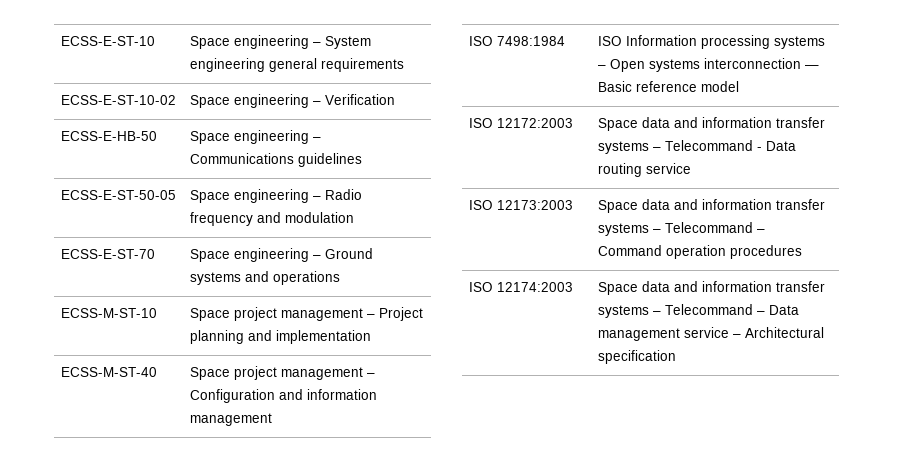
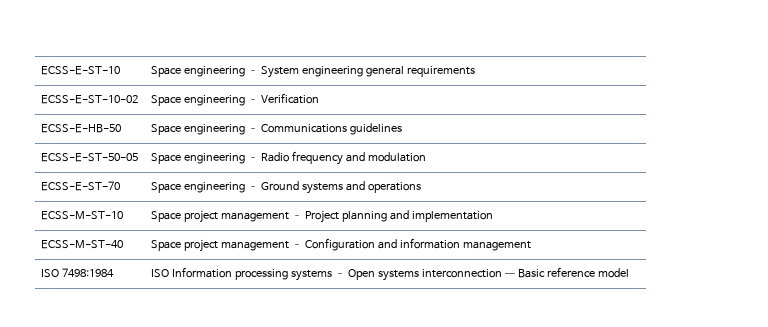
[468,118,573,128] [597,117,825,131] [597,140,796,154] [597,163,691,177] [468,200,573,210] [597,199,825,213] [597,222,765,236] [597,245,802,259] [468,282,573,292] [597,281,825,295] [597,304,799,318] [597,327,824,341] [597,350,676,364] // ISO 12172:2003 | Space data and information transfer systems – Telecommand - Data routing service // ISO 12173:2003 | Space data and information transfer systems – Telecommand – Command operation procedures // ISO 12174:2003 | Space data and information transfer systems – Telecommand – Data management service – Architectural specification -> (629, 273) none

